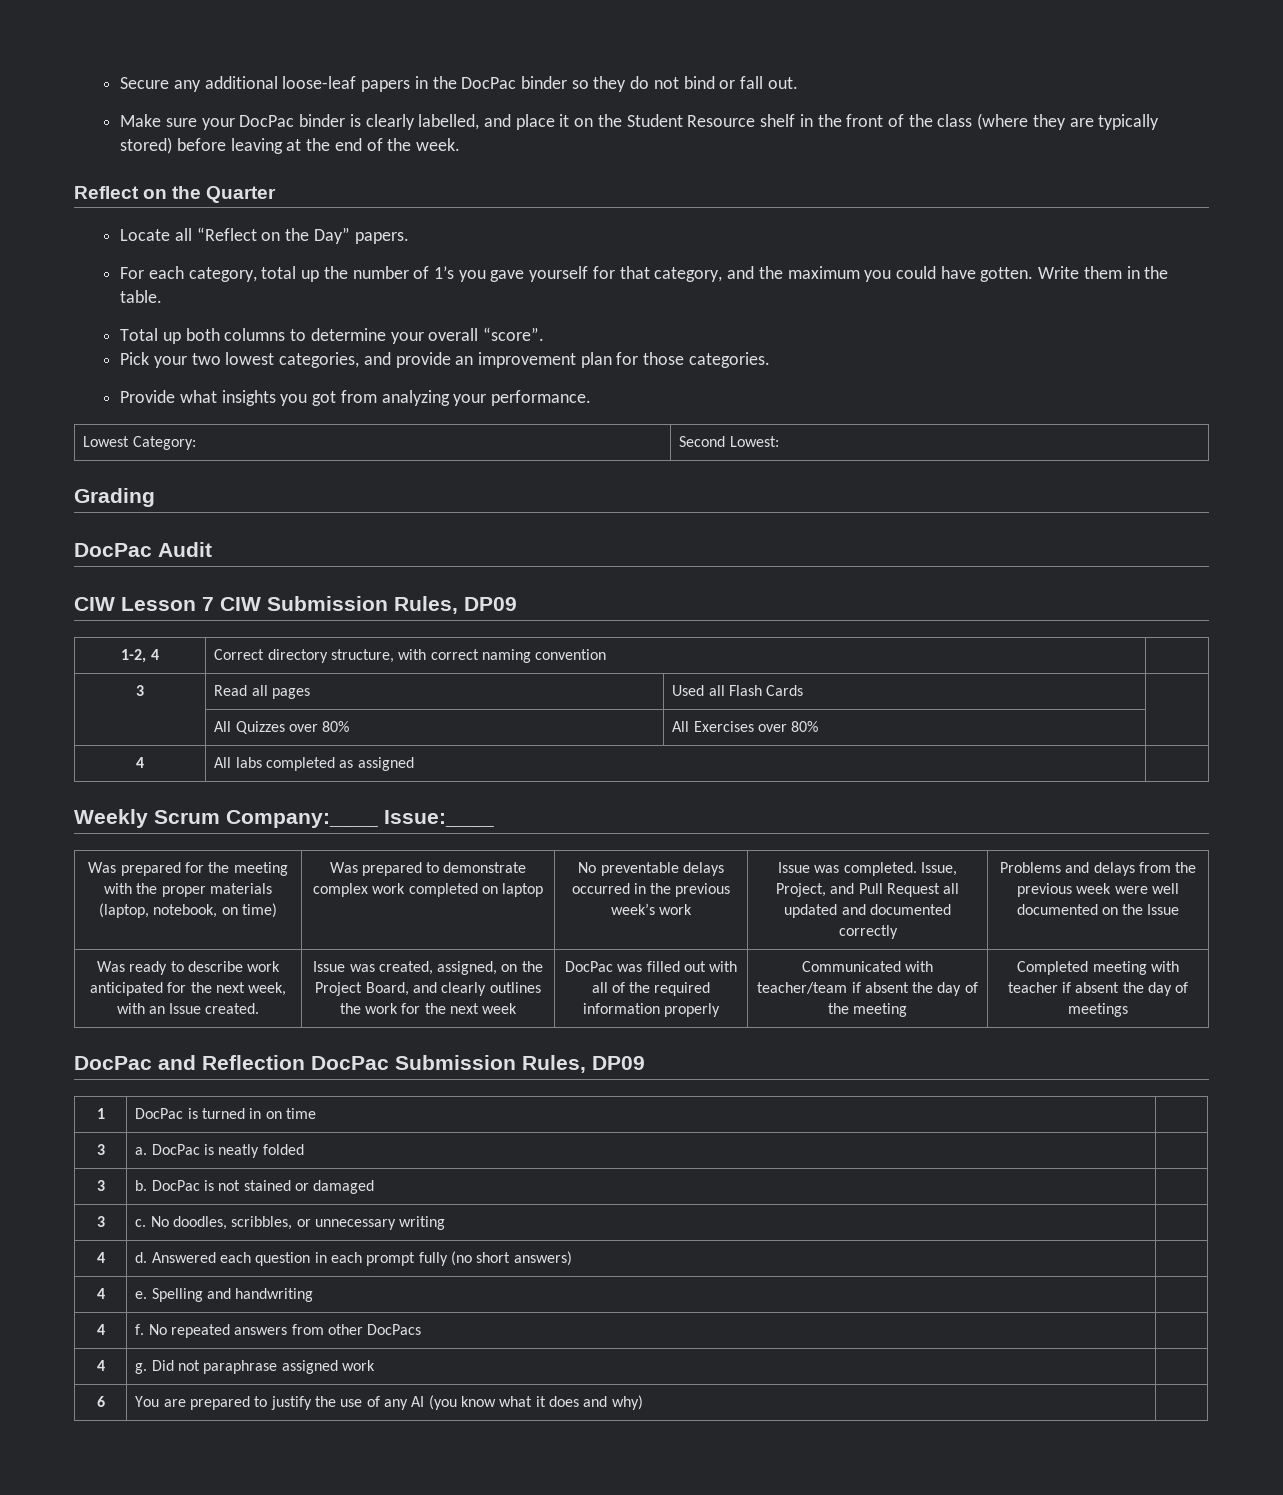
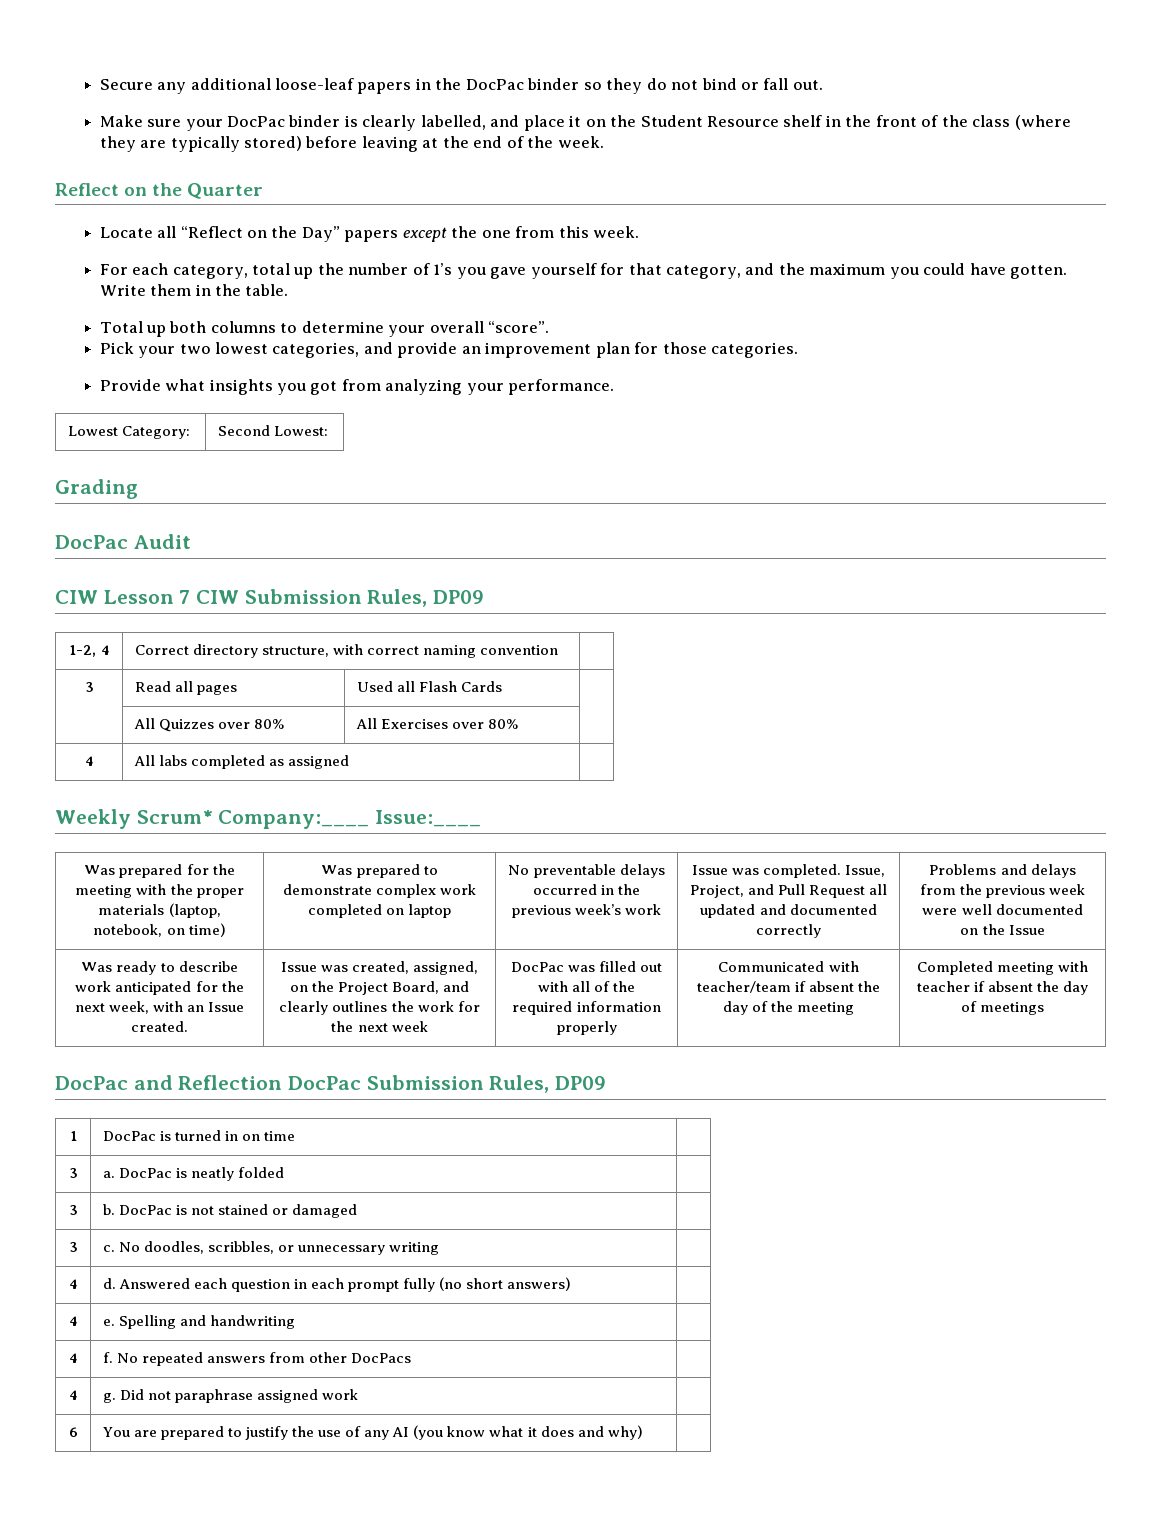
[354,232,409,244] papers. -> [344,226,640,242] papers except the one from this week.
[154,810,220,824] Scrum -> [136,810,213,824] Scrum*

